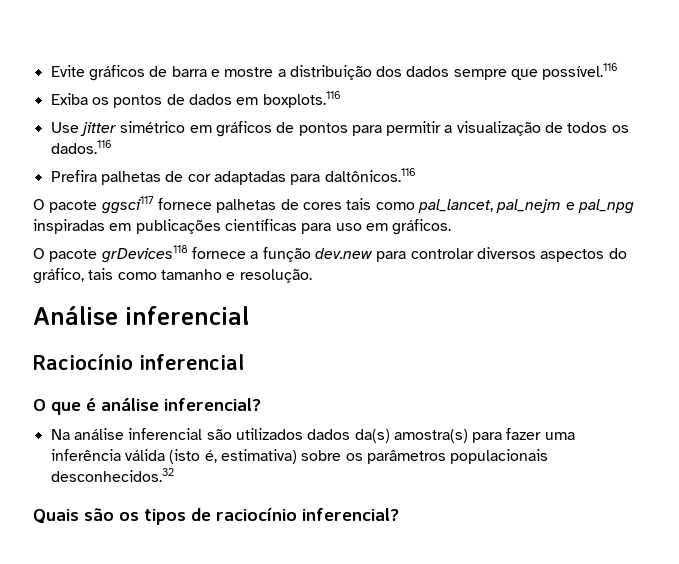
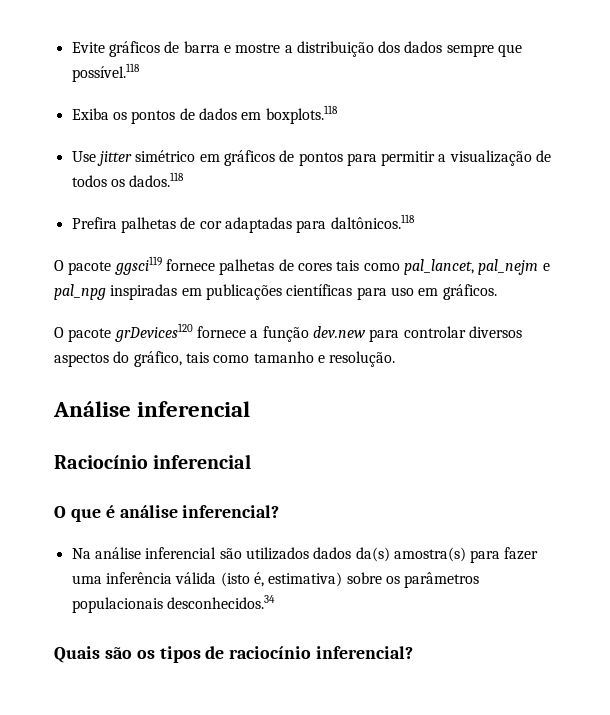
[542,63,619,80] possível.116 -> [71,63,140,82] possível.118
[262,91,341,108] boxplots.116 -> [265,105,338,124] boxplots.118
[50,140,112,154] dados.116 -> [129,172,185,187] dados.118
[324,168,416,182] [33,196,154,214] daltônicos.116 // O pacote ggsci117 -> [330,214,415,229] [54,256,162,275] daltônicos.118 // O pacote ggsci119
[100,245,188,263] grDevices118 -> [114,323,193,342] grDevices120
[50,468,174,482] desconhecidos.32 -> [166,595,275,609] desconhecidos.34

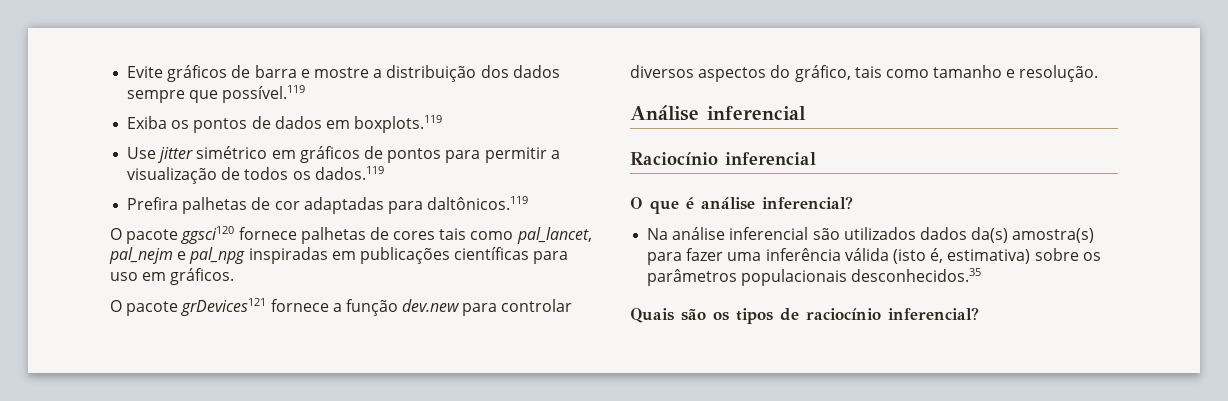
[71,63,140,82] possível.118 -> [222,85,306,103] possível.119
[265,105,338,124] boxplots.118 -> [354,115,443,133] boxplots.119
[129,172,185,187] dados.118 -> [314,166,384,180] dados.119
[330,214,415,229] [54,256,162,275] daltônicos.118 // O pacote ggsci119 -> [427,196,529,210] [110,226,235,244] daltônicos.119 // O pacote ggsci120
[114,323,193,342] grDevices120 -> [181,298,267,316] grDevices121
[166,595,275,609] desconhecidos.34 -> [851,268,982,282] desconhecidos.35

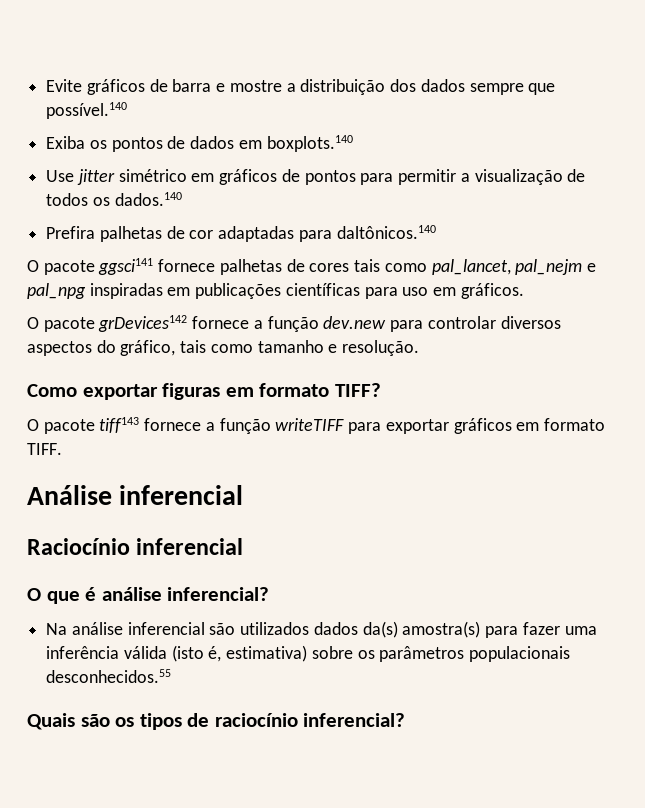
[222,85,306,103] possível.119 -> [46,102,128,119] possível.140
[354,115,443,133] boxplots.119 -> [266,135,353,152] boxplots.140
[314,166,384,180] dados.119 -> [114,192,182,206] dados.140
[427,196,529,210] [110,226,235,244] daltônicos.119 // O pacote ggsci120 -> [336,225,436,239] [27,258,154,275] daltônicos.140 // O pacote ggsci141
[181,298,267,316] grDevices121 -> [98,315,188,332] grDevices142
(1099, 73) none -> [27,383,381,400] [27,417,605,434] [27,443,62,455] // Como exportar figuras em formato TIFF? // O pacote tiff143 fornece a função writeTIFF para exportar gráficos em formato TIFF.
[851,268,982,282] desconhecidos.35 -> [46,669,172,683] desconhecidos.55

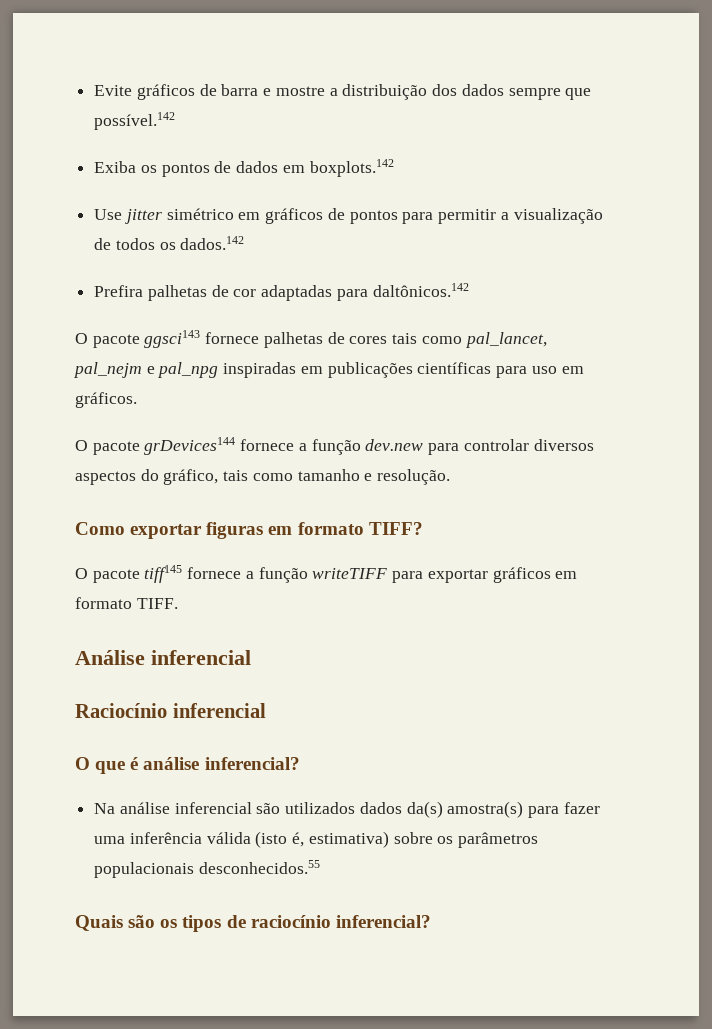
[46,102,128,119] possível.140 -> [94,112,176,130] possível.142
[266,135,353,152] boxplots.140 -> [309,159,394,177] boxplots.142
[114,192,182,206] dados.140 -> [180,236,245,250] dados.142
[336,225,436,239] [27,258,154,275] daltônicos.140 // O pacote ggsci141 -> [372,283,469,297] [75,330,201,348] daltônicos.142 // O pacote ggsci143
[98,315,188,332] grDevices142 -> [144,437,236,455] grDevices144
[99,417,140,433] tiff143 -> [144,565,183,583] tiff145

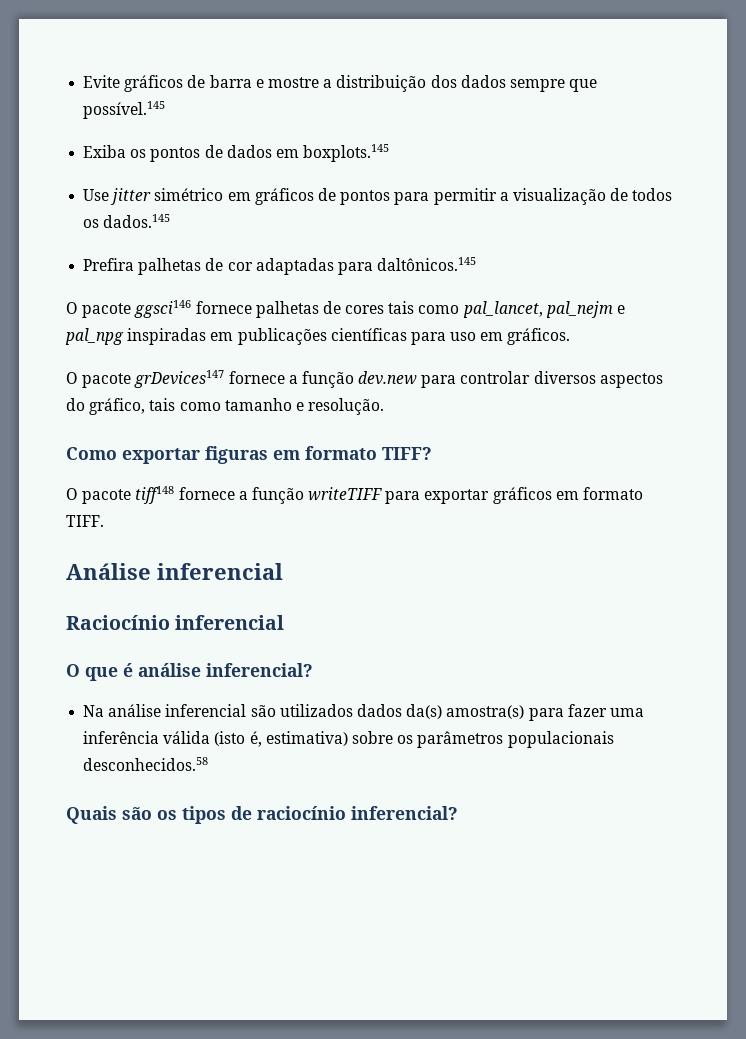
[94,112,176,130] possível.142 -> [83,101,166,119] possível.145
[309,159,394,177] boxplots.142 -> [303,144,390,162] boxplots.145
[180,236,245,250] dados.142 -> [103,214,171,228] dados.145
[372,283,469,297] [75,330,201,348] daltônicos.142 // O pacote ggsci143 -> [377,257,477,271] [66,300,192,318] daltônicos.145 // O pacote ggsci146
[144,437,236,455] grDevices144 -> [134,370,225,388] grDevices147
[144,565,183,583] tiff145 -> [135,486,175,504] tiff148
[198,860,320,874] desconhecidos.55 -> [83,757,209,771] desconhecidos.58

